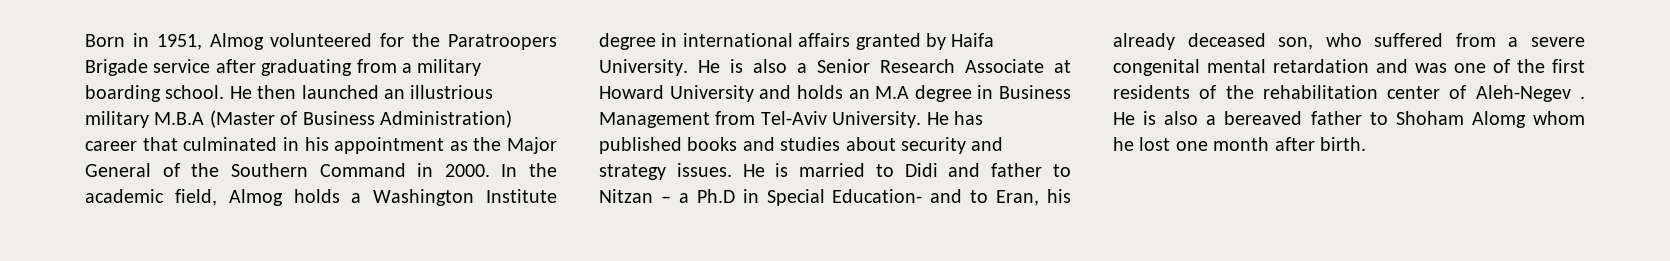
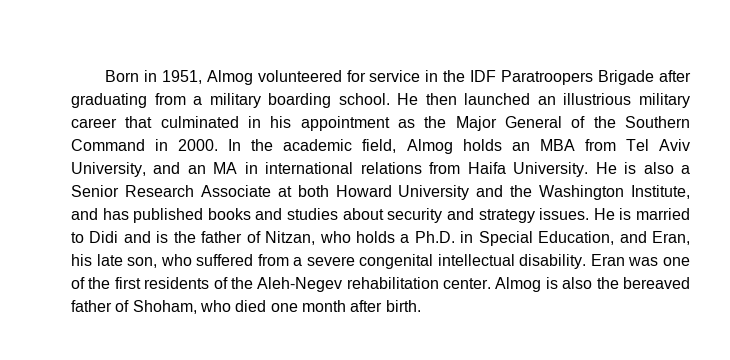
[412,33,441,47] the -> [369,70,497,82] service in the IDF
[153,59,211,73] service -> (655, 77) none
[154,110,512,128] M.B.A (Master of Business Administration) -> (690, 100) none
[351,189,557,206] [599,33,946,50] a Washington Institute degree in international affairs granted by -> [511,139,691,151] [71,162,461,177] an MBA from Tel Aviv University, and an MA in international relations from
(1071, 66) none -> [297,185,329,197] both
[796,85,1071,102] [599,111,949,128] holds an M.A degree in Business Management from Tel-Aviv University. He -> [510,185,691,200] [71,208,98,220] the Washington Institute, and
[991,163,1071,177] [599,189,1071,206] [1113,33,1266,50] father to Nitzan – a Ph.D in Special Education- and to Eran, his already deceased -> [156,231,690,246] [71,254,123,266] is the father of Nitzan, who holds a Ph.D. in Special Education, and Eran, his late
[1207,59,1408,73] mental retardation and -> [437,254,625,269] intellectual disability. Eran
[1262,85,1585,102] [1113,111,1217,125] rehabilitation center of Aleh-Negev . He is also a -> [257,277,619,292] Aleh-Negev rehabilitation center. Almog is also the
[1369,111,1585,128] [1113,137,1171,151] to Shoham Alomg whom he lost -> [115,300,267,314] of Shoham, who died

